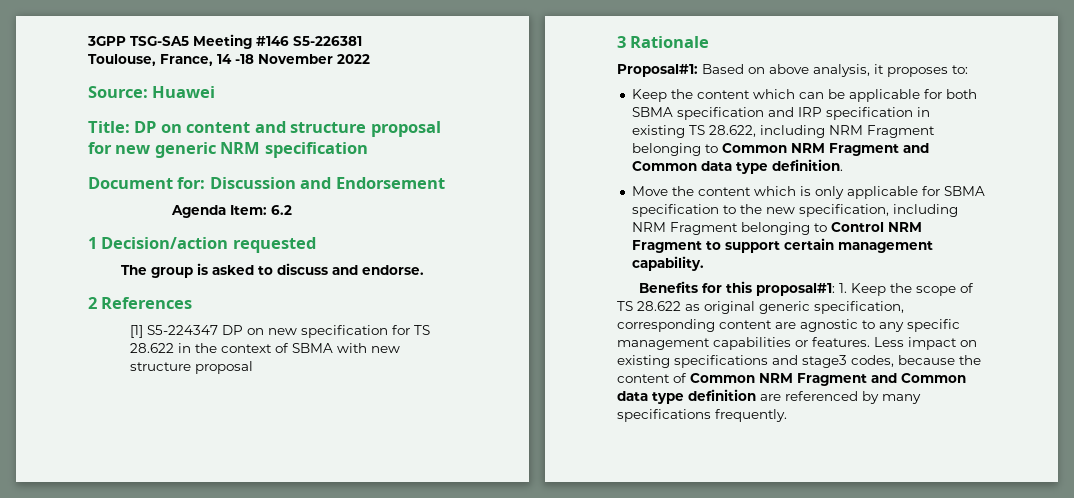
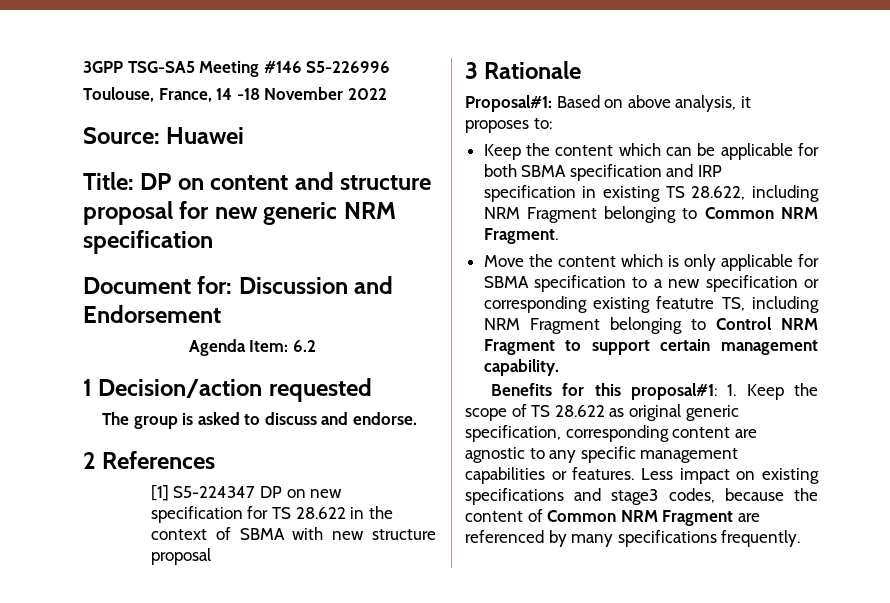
[293,36,362,46] S5-226381 -> [306,61,391,73] S5-226996
[828,143,929,156] [631,159,843,174] Fragment and Common data type definition. -> [483,228,558,244] Fragment.
[739,204,889,217] the new specification, -> [653,275,819,292] [483,296,745,313] a new specification or corresponding existing featutre TS,
[871,373,966,383] [617,389,756,404] and Common data type definition -> (734, 518) none

